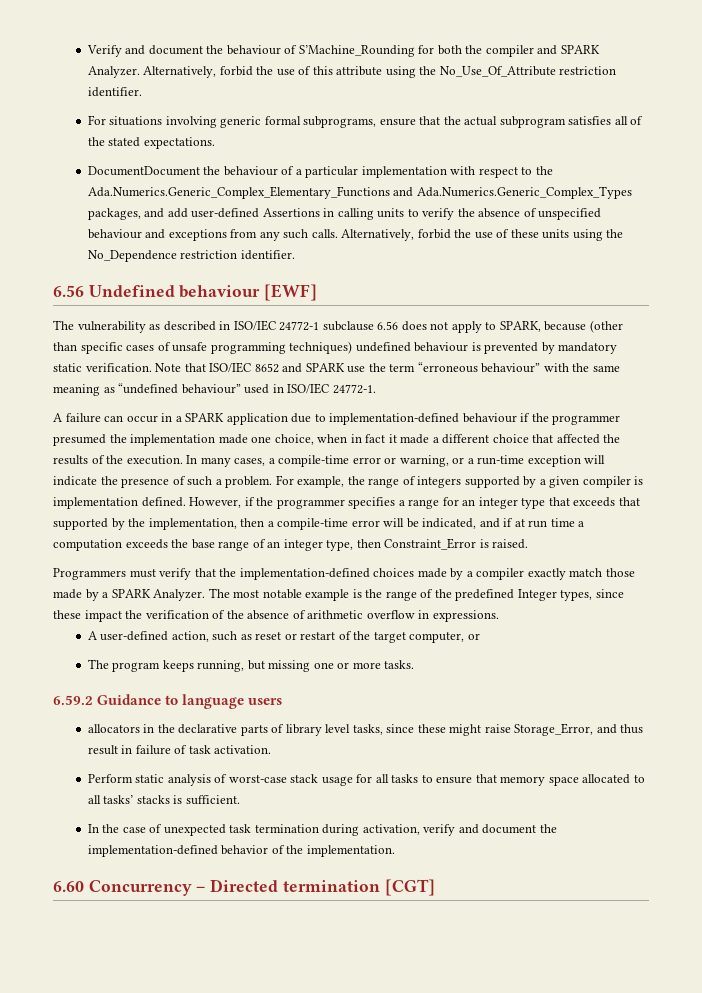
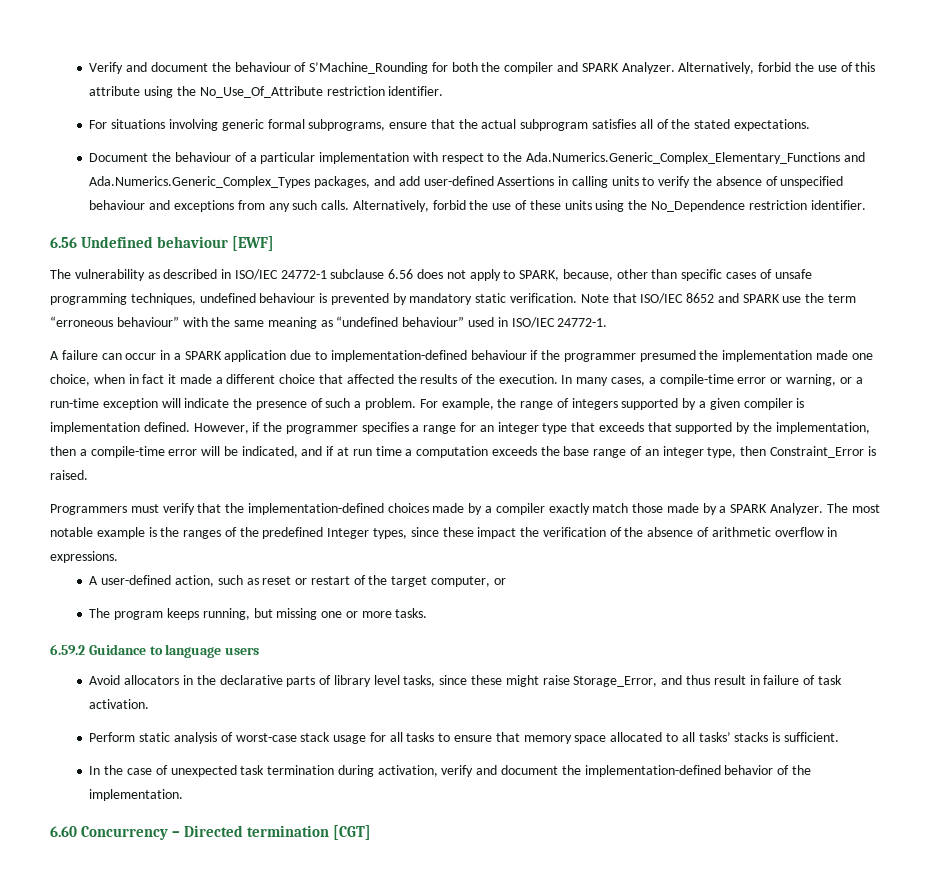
[87,166,200,176] DocumentDocument -> [89,153,149,162] Document
[544,320,623,333] because (other -> [562,269,648,281] because, other
[289,341,353,354] techniques) -> [130,293,196,305] techniques,
[385,591,417,601] range -> [183,530,222,539] ranges
(283, 701) none -> [89,675,121,685] Avoid

